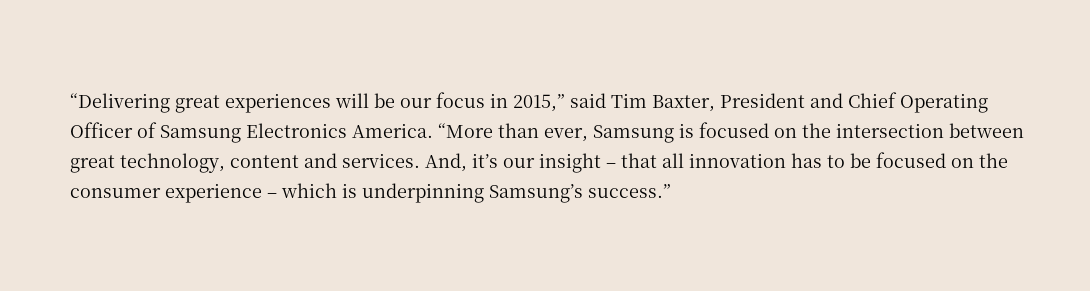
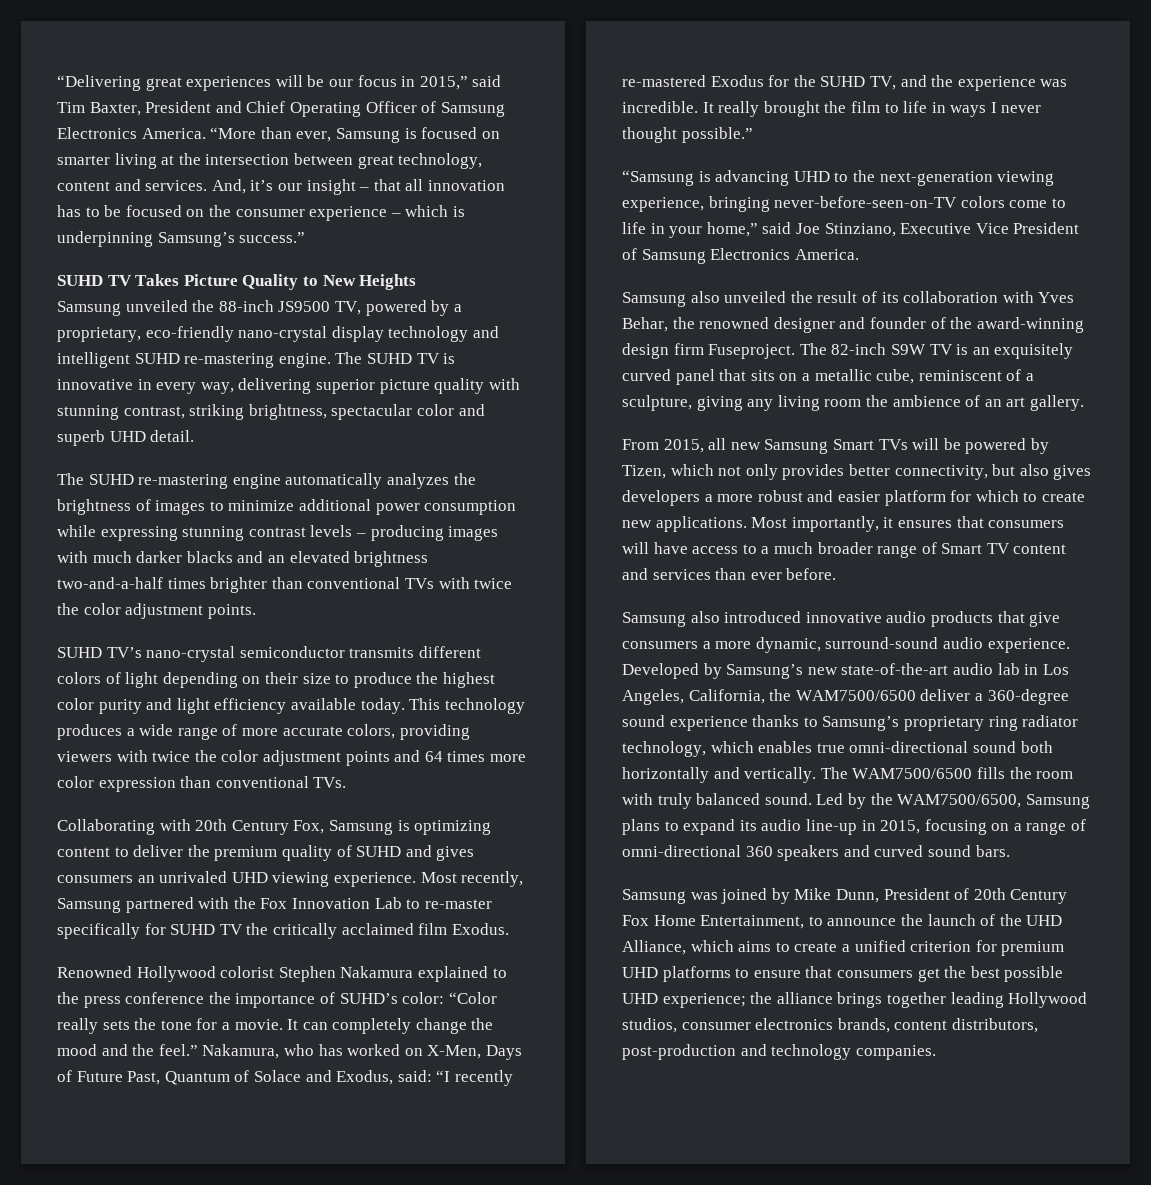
(797, 133) none -> [57,153,175,169] smarter living at
(671, 191) none -> [57,274,417,290] [57,300,462,316] [57,326,499,342] [57,352,456,368] [57,378,520,394] [57,404,485,420] [57,430,195,446] [57,473,476,489] [57,499,517,515] [57,525,499,541] [57,551,429,567] [57,577,513,593] [57,603,256,619] [57,646,481,662] [57,672,495,688] [57,698,525,714] [57,724,470,740] [57,750,526,766] [57,776,347,792] [57,819,492,835] [57,845,475,861] [57,871,524,887] [57,897,492,913] [57,923,509,939] [57,966,507,982] [57,992,497,1008] [57,1018,494,1034] [57,1044,522,1060] [57,1070,513,1086] [622,75,1068,91] [622,101,1042,117] [622,127,753,143] [622,170,1055,186] [622,196,1066,212] [622,222,1080,238] [622,248,859,264] [622,291,1075,307] [622,317,1084,333] [622,343,1074,359] [622,369,1034,385] [622,395,1084,411] [622,438,1049,454] [622,464,1092,480] [622,490,1085,506] [622,516,1065,532] [622,542,1067,558] [622,568,837,580] [622,611,1061,627] [622,637,1070,653] [622,663,1069,679] [622,689,1069,705] [622,715,1079,731] [622,741,1053,757] [622,767,1074,783] [622,793,1090,809] [622,819,1087,835] [622,845,1010,861] [622,888,1068,904] [622,914,1063,929] [622,940,1065,956] [622,966,1064,982] [622,992,1088,1008] [622,1018,1038,1033] [622,1044,936,1060] // SUHD TV Takes Picture Quality to New Heights // Samsung unveiled the 88-inch JS9500 TV, powered by a proprietary, eco-friendly nano-crystal display technology and intelligent SUHD re-mastering engine. The SUHD TV is innovative in every way, delivering superior picture quality with stunning contrast, striking brightness, spectacular color and superb UHD detail. // The SUHD re-mastering engine automatically analyzes the brightness of images to minimize additional power consumption while expressing stunning contrast levels – producing images with much darker blacks and an elevated brightness two-and-a-half times brighter than conventional TVs with twice the color adjustment points. // SUHD TV’s nano-crystal semiconductor transmits different colors of light depending on their size to produce the highest color purity and light efficiency available today. This technology produces a wide range of more accurate colors, providing viewers with twice the color adjustment points and 64 times more color expression than conventional TVs. // Collaborating with 20th Century Fox, Samsung is optimizing content to deliver the premium quality of SUHD and gives consumers an unrivaled UHD viewing experience. Most recently, Samsung partnered with the Fox Innovation Lab to re-master specifically for SUHD TV the critically acclaimed film Exodus. // Renowned Hollywood colorist Stephen Nakamura explained to the press conference the importance of SUHD’s color: “Color really sets the tone for a movie. It can completely change the mood and the feel.” Nakamura, who has worked on X-Men, Days of Future Past, Quantum of Solace and Exodus, said: “I recently re-mastered Exodus for the SUHD TV, and the experience was incredible. It really brought the film to life in ways I never thought possible.” // “Samsung is advancing UHD to the next-generation viewing experience, bringing never-before-seen-on-TV colors come to life in your home,” said Joe Stinziano, Executive Vice President of Samsung Electronics America. // Samsung also unveiled the result of its collaboration with Yves Behar, the renowned designer and founder of the award-winning design firm Fuseproject. The 82-inch S9W TV is an exquisitely curved panel that sits on a metallic cube, reminiscent of a sculpture, giving any living room the ambience of an art gallery. // From 2015, all new Samsung Smart TVs will be powered by Tizen, which not only provides better connectivity, but also gives developers a more robust and easier platform for which to create new applications. Most importantly, it ensures that consumers will have access to a much broader range of Smart TV content and services than ever before. // Samsung also introduced innovative audio products that give consumers a more dynamic, surround-sound audio experience. Developed by Samsung’s new state-of-the-art audio lab in Los Angeles, California, the WAM7500/6500 deliver a 360-degree sound experience thanks to Samsung’s proprietary ring radiator technology, which enables true omni-directional sound both horizontally and vertically. The WAM7500/6500 fills the room with truly balanced sound. Led by the WAM7500/6500, Samsung plans to expand its audio line-up in 2015, focusing on a range of omni-directional 360 speakers and curved sound bars. // Samsung was joined by Mike Dunn, President of 20th Century Fox Home Entertainment, to announce the launch of the UHD Alliance, which aims to create a unified criterion for premium UHD platforms to ensure that consumers get the best possible UHD experience; the alliance brings together leading Hollywood studios, consumer electronics brands, content distributors, post-production and technology companies.

